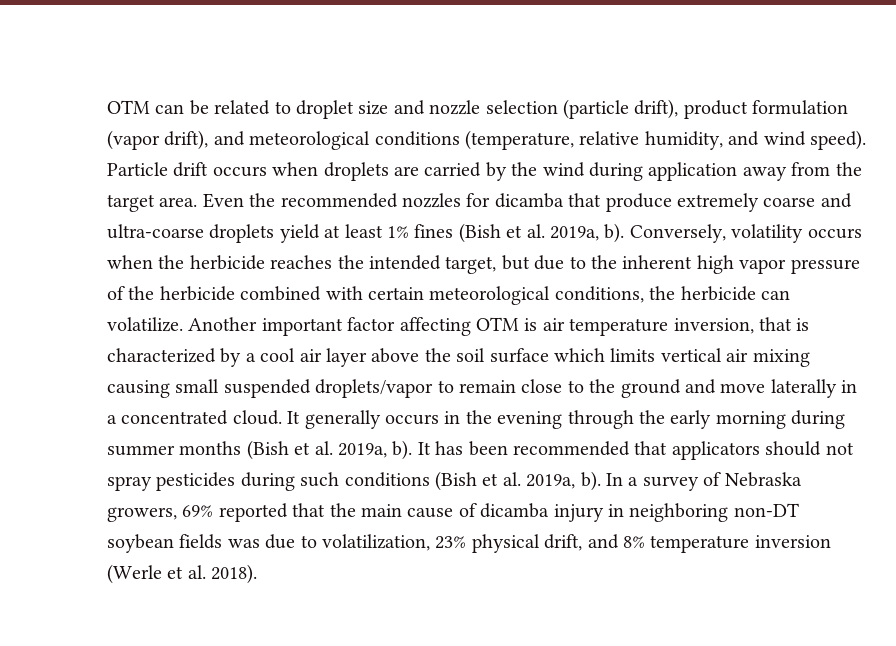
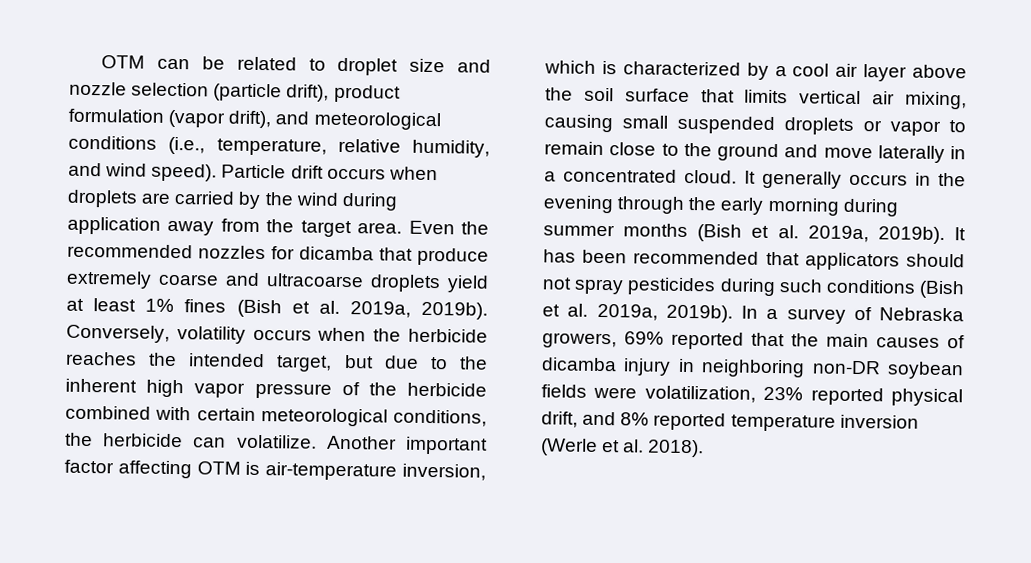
[465,130,574,150] (temperature, -> [168,136,327,156] (i.e., temperature,
[107,224,204,239] ultra-coarse -> [266,273,364,288] ultracoarse
[604,223,625,243] b). -> [421,301,488,320] 2019b).
[542,317,792,336] air temperature inversion, that -> [265,462,487,481] [544,60,596,74] air-temperature inversion, which
[553,348,605,362] which -> [700,89,735,103] that
[752,349,810,367] mixing -> [905,91,968,110] mixing,
[315,379,434,398] droplets/vapor -> [784,117,941,136] droplets or vapor
[392,440,413,460] b). -> [877,226,945,245] 2019b).
[580,471,601,491] b). -> [665,304,733,323] 2019b).
[407,508,454,518] cause -> [876,337,940,348] causes
[733,503,799,517] non-DT -> [811,360,881,375] non-DR
[227,534,317,549] was due to -> [593,386,638,399] were
(467, 542) none -> [810,387,884,406] reported
(645, 542) none -> [653,412,727,431] reported

